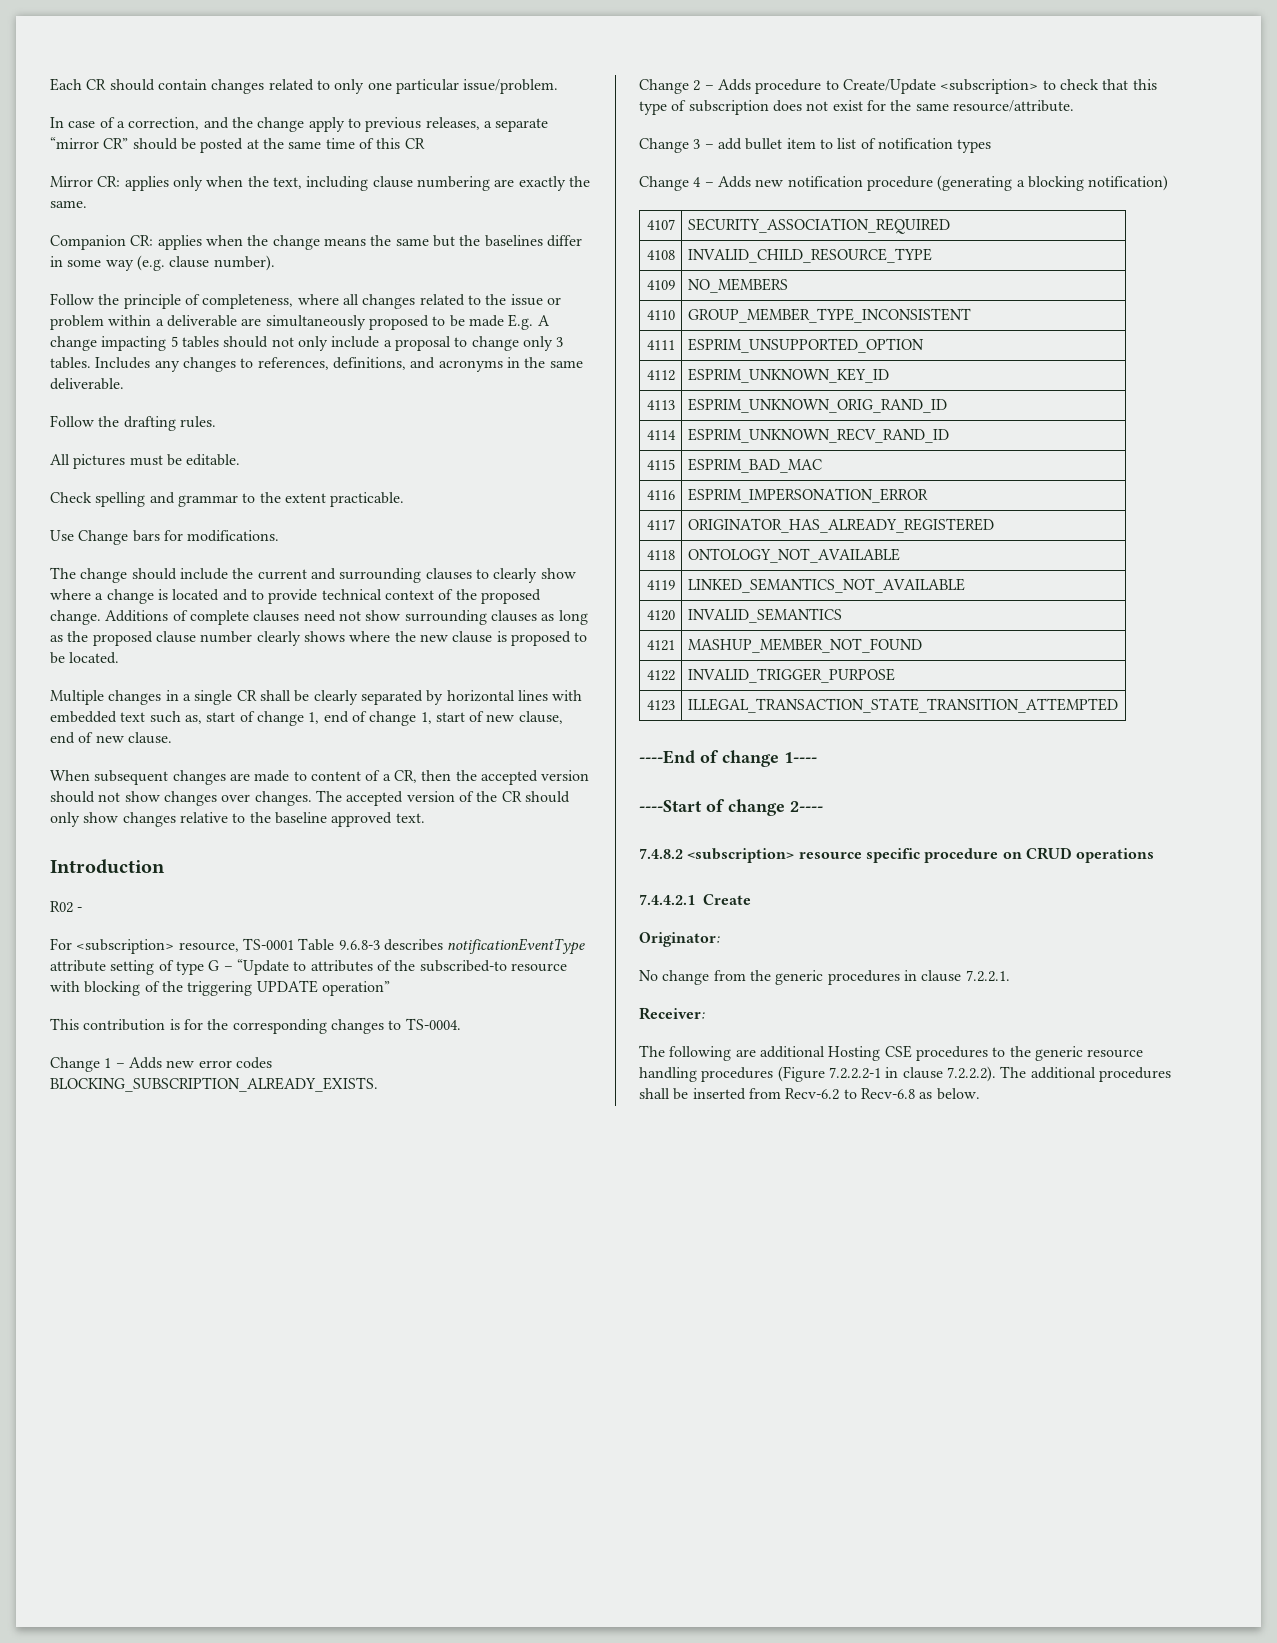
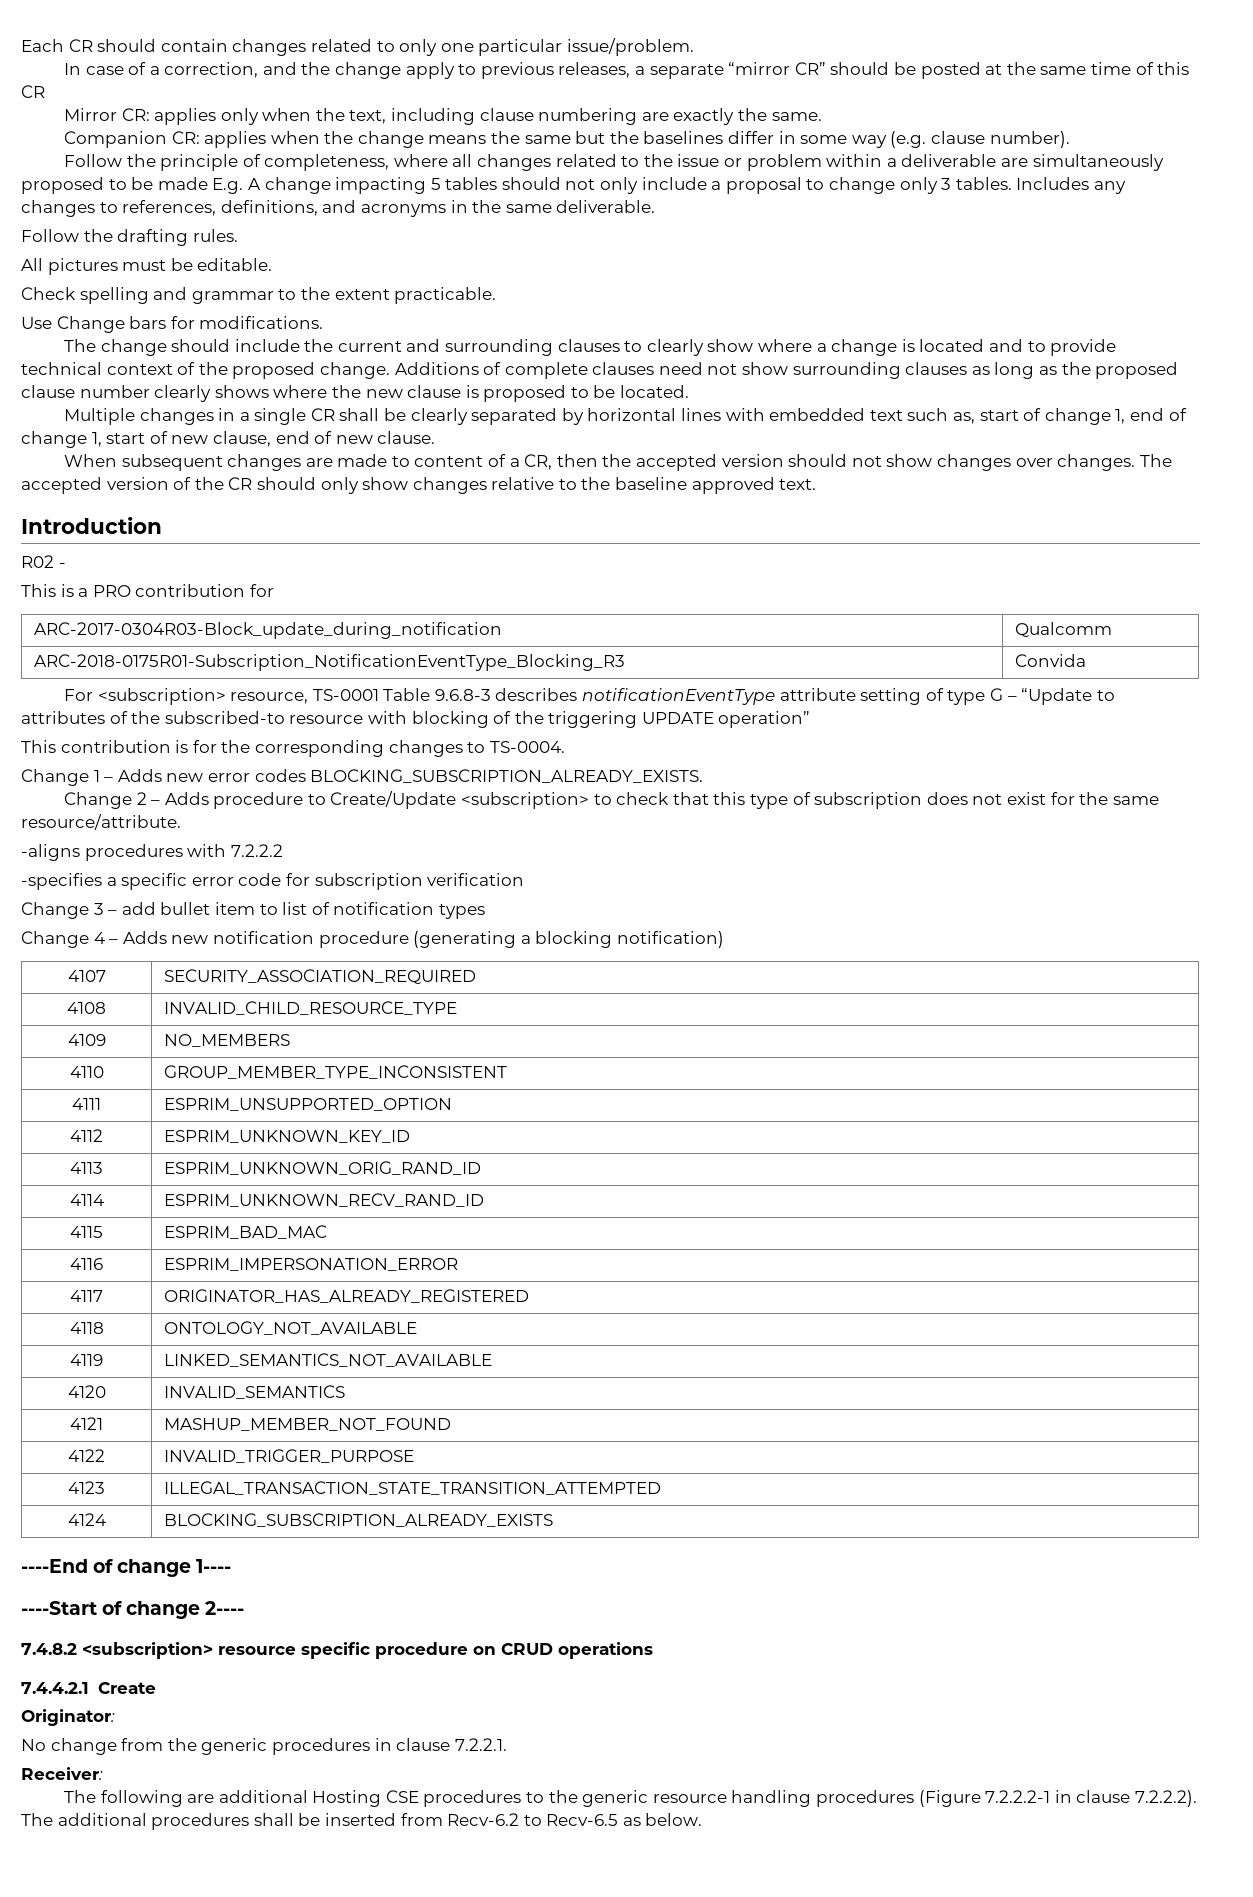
(83, 909) none -> [21,584,274,597] [33,622,502,639] [1014,622,1112,638] [33,654,625,671] [1014,654,1086,667] // This is a PRO contribution for // ARC-2017-0304R03-Block_update_during_notification | Qualcomm // ARC-2018-0175R01-Subscription_NotificationEventType_Blocking_R3 | Convida
(1074, 106) none -> [21,844,283,861] [21,873,525,890] // -aligns procedures with 7.2.2.2 // -specifies a specific error code for subscription verification
(1118, 705) none -> [67,1513,106,1526] [163,1513,553,1527] // 4124 | BLOCKING_SUBSCRIPTION_ALREADY_EXISTS
[860,1088,915,1099] Recv-6.8 -> [546,1814,619,1826] Recv-6.5

